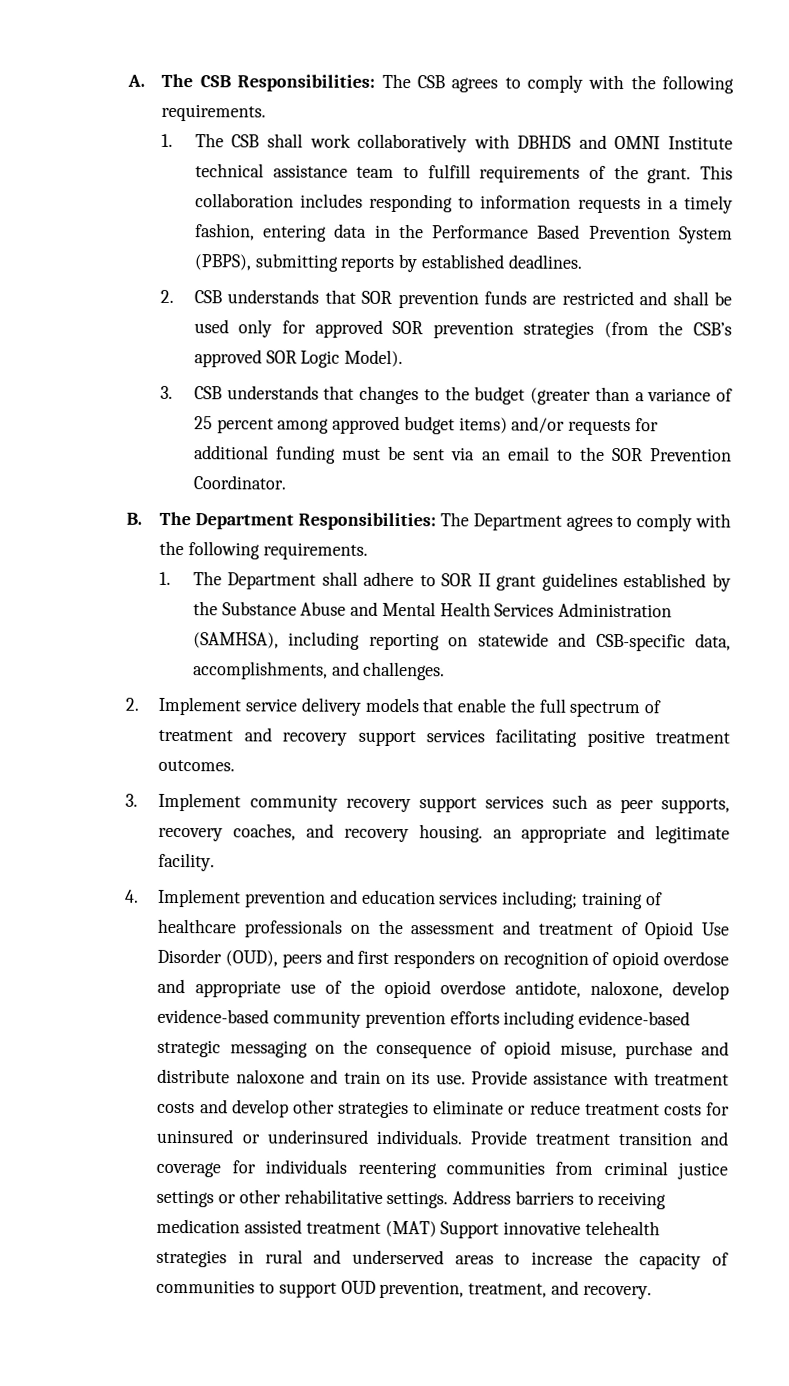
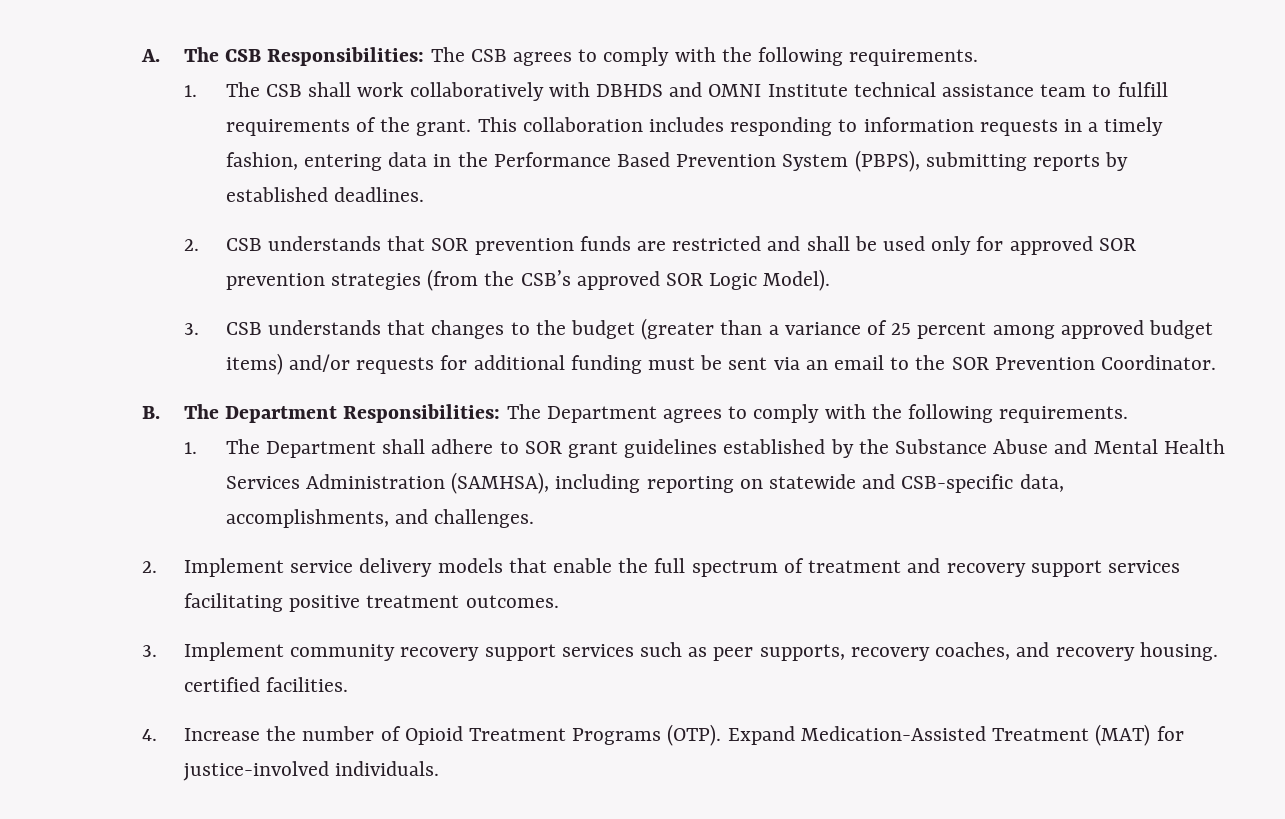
[477,573,491,587] II -> (562, 447) none
[492,825,731,844] [158,852,216,872] [124,888,663,910] [157,918,730,940] [157,948,729,970] [157,978,729,1000] [157,1008,691,1029] [157,1039,729,1060] [157,1068,729,1086] [157,1099,730,1119] [156,1128,730,1146] [156,1159,728,1180] [156,1189,667,1210] [156,1218,660,1239] [156,1249,729,1270] [156,1279,652,1300] an appropriate and legitimate facility. // 4. Implement prevention and education services including; training of healthcare professionals on the assessment and treatment of Opioid Use Disorder (OUD), peers and first responders on recognition of opioid overdose and appropriate use of the opioid overdose antidote, naloxone, develop evidence-based community prevention efforts including evidence-based strategic messaging on the consequence of opioid misuse, purchase and distribute naloxone and train on its use. Provide assistance with treatment costs and develop other strategies to eliminate or reduce treatment costs for uninsured or underinsured individuals. Provide treatment transition and coverage for individuals reentering communities from criminal justice settings or other rehabilitative settings. Address barriers to receiving medication assisted treatment (MAT) Support innovative telehealth strategies in rural and underserved areas to increase the capacity of communities to support OUD prevention, treatment, and recovery. -> [183,677,349,692] [142,724,1184,746] [182,761,440,781] certified facilities. // 4. Increase the number of Opioid Treatment Programs (OTP). Expand Medication-Assisted Treatment (MAT) for justice-involved individuals.

